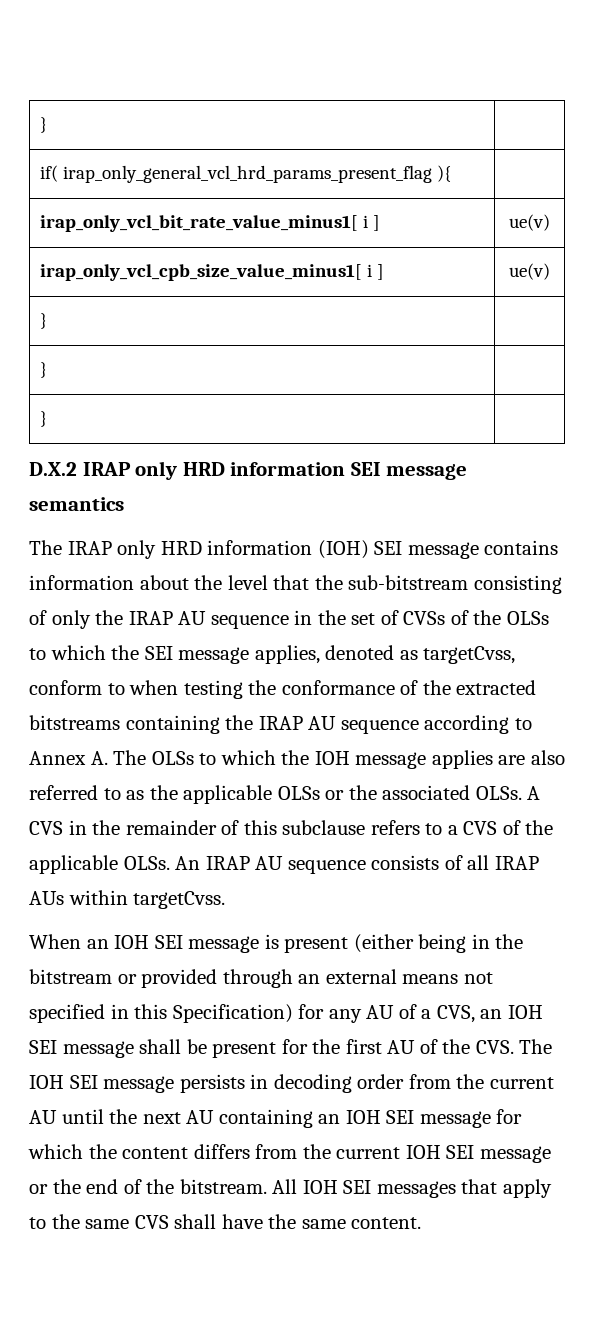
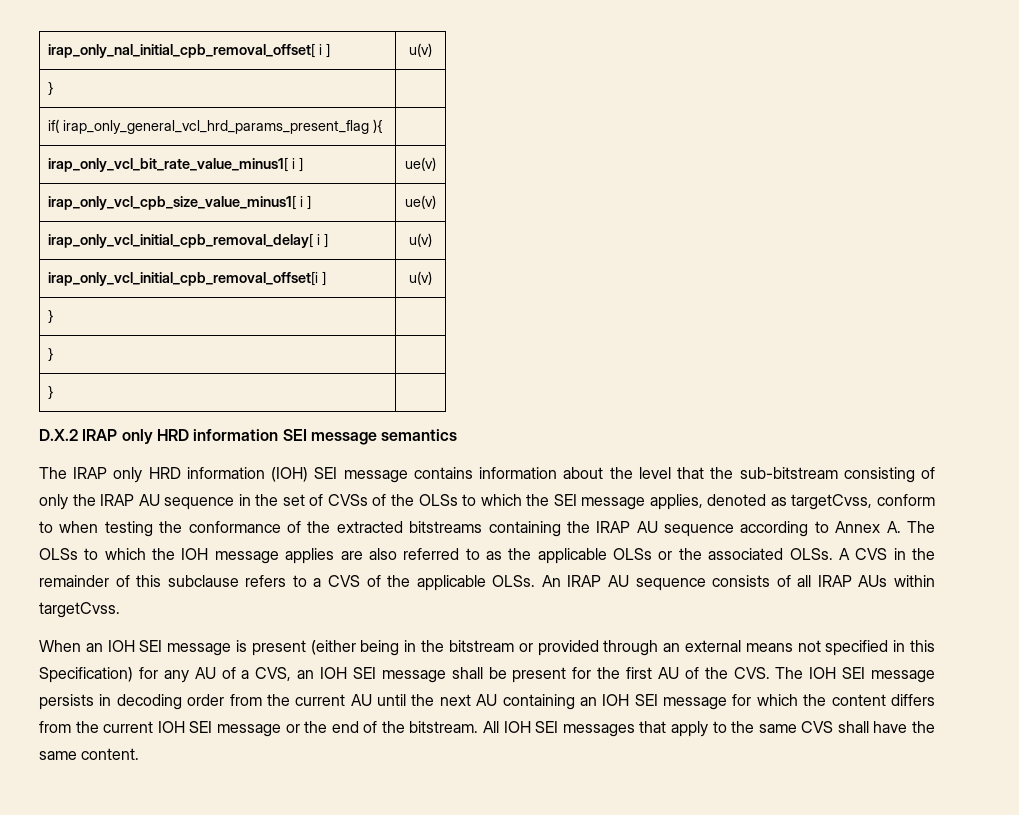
(40, 125) none -> [48,43,331,58] [409,43,432,57] irap_only_nal_initial_cpb_removal_offset[ i ] | u(v) //
(550, 271) none -> [48,233,329,248] [409,233,432,247] [48,271,327,286] [409,271,432,285] // irap_only_vcl_initial_cpb_removal_delay[ i ] | u(v) // irap_only_vcl_initial_cpb_removal_offset[i ] | u(v)

